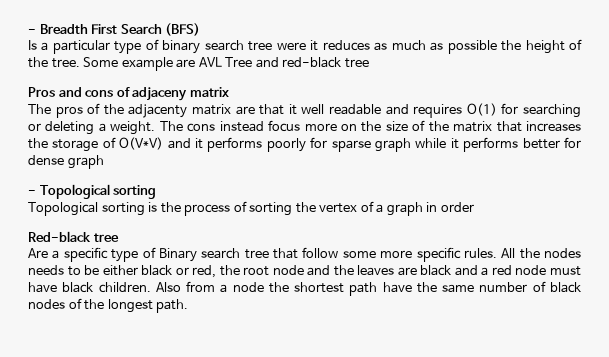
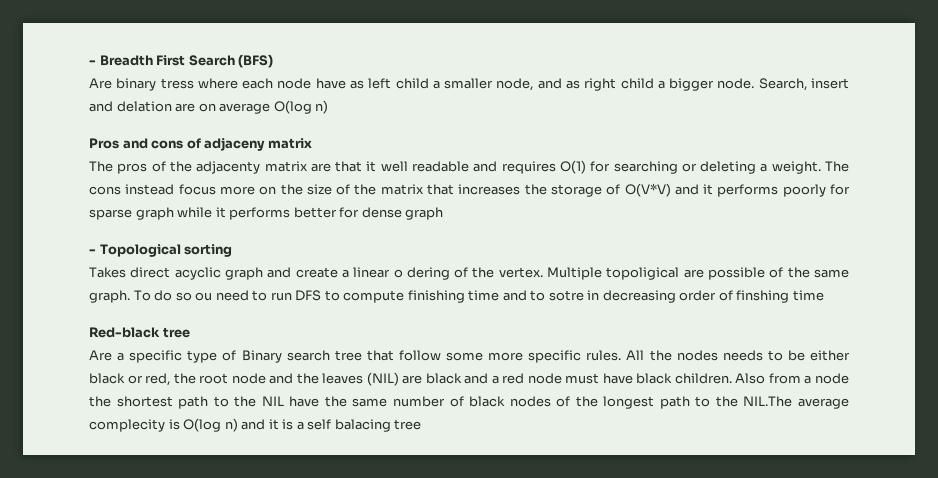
[28,39,583,54] [28,57,369,71] Is a particular type of binary search tree were it reduces as much as possible the height of the tree. Some example are AVL Tree and red-black tree -> [89,78,850,91] [89,100,329,114] Are binary tress where each node have as left child a smaller node, and as right child a bigger node. Search, insert and delation are on average O(log n)
[28,201,474,216] Topological sorting is the process of sorting the vertex of a graph in order -> [89,267,849,280] [89,290,824,303] Takes direct acyclic graph and create a linear o dering of the vertex. Multiple topoligical are possible of the same graph. To do so ou need to run DFS to compute finishing time and to sotre in decreasing order of finshing time
(395, 270) none -> [366,372,399,386] (NIL)
(378, 289) none -> [213,396,284,407] to the NIL
[156,299,189,313] path. -> [659,396,849,409] [89,418,422,432] path to the NIL.The average complecity is O(log n) and it is a self balacing tree

